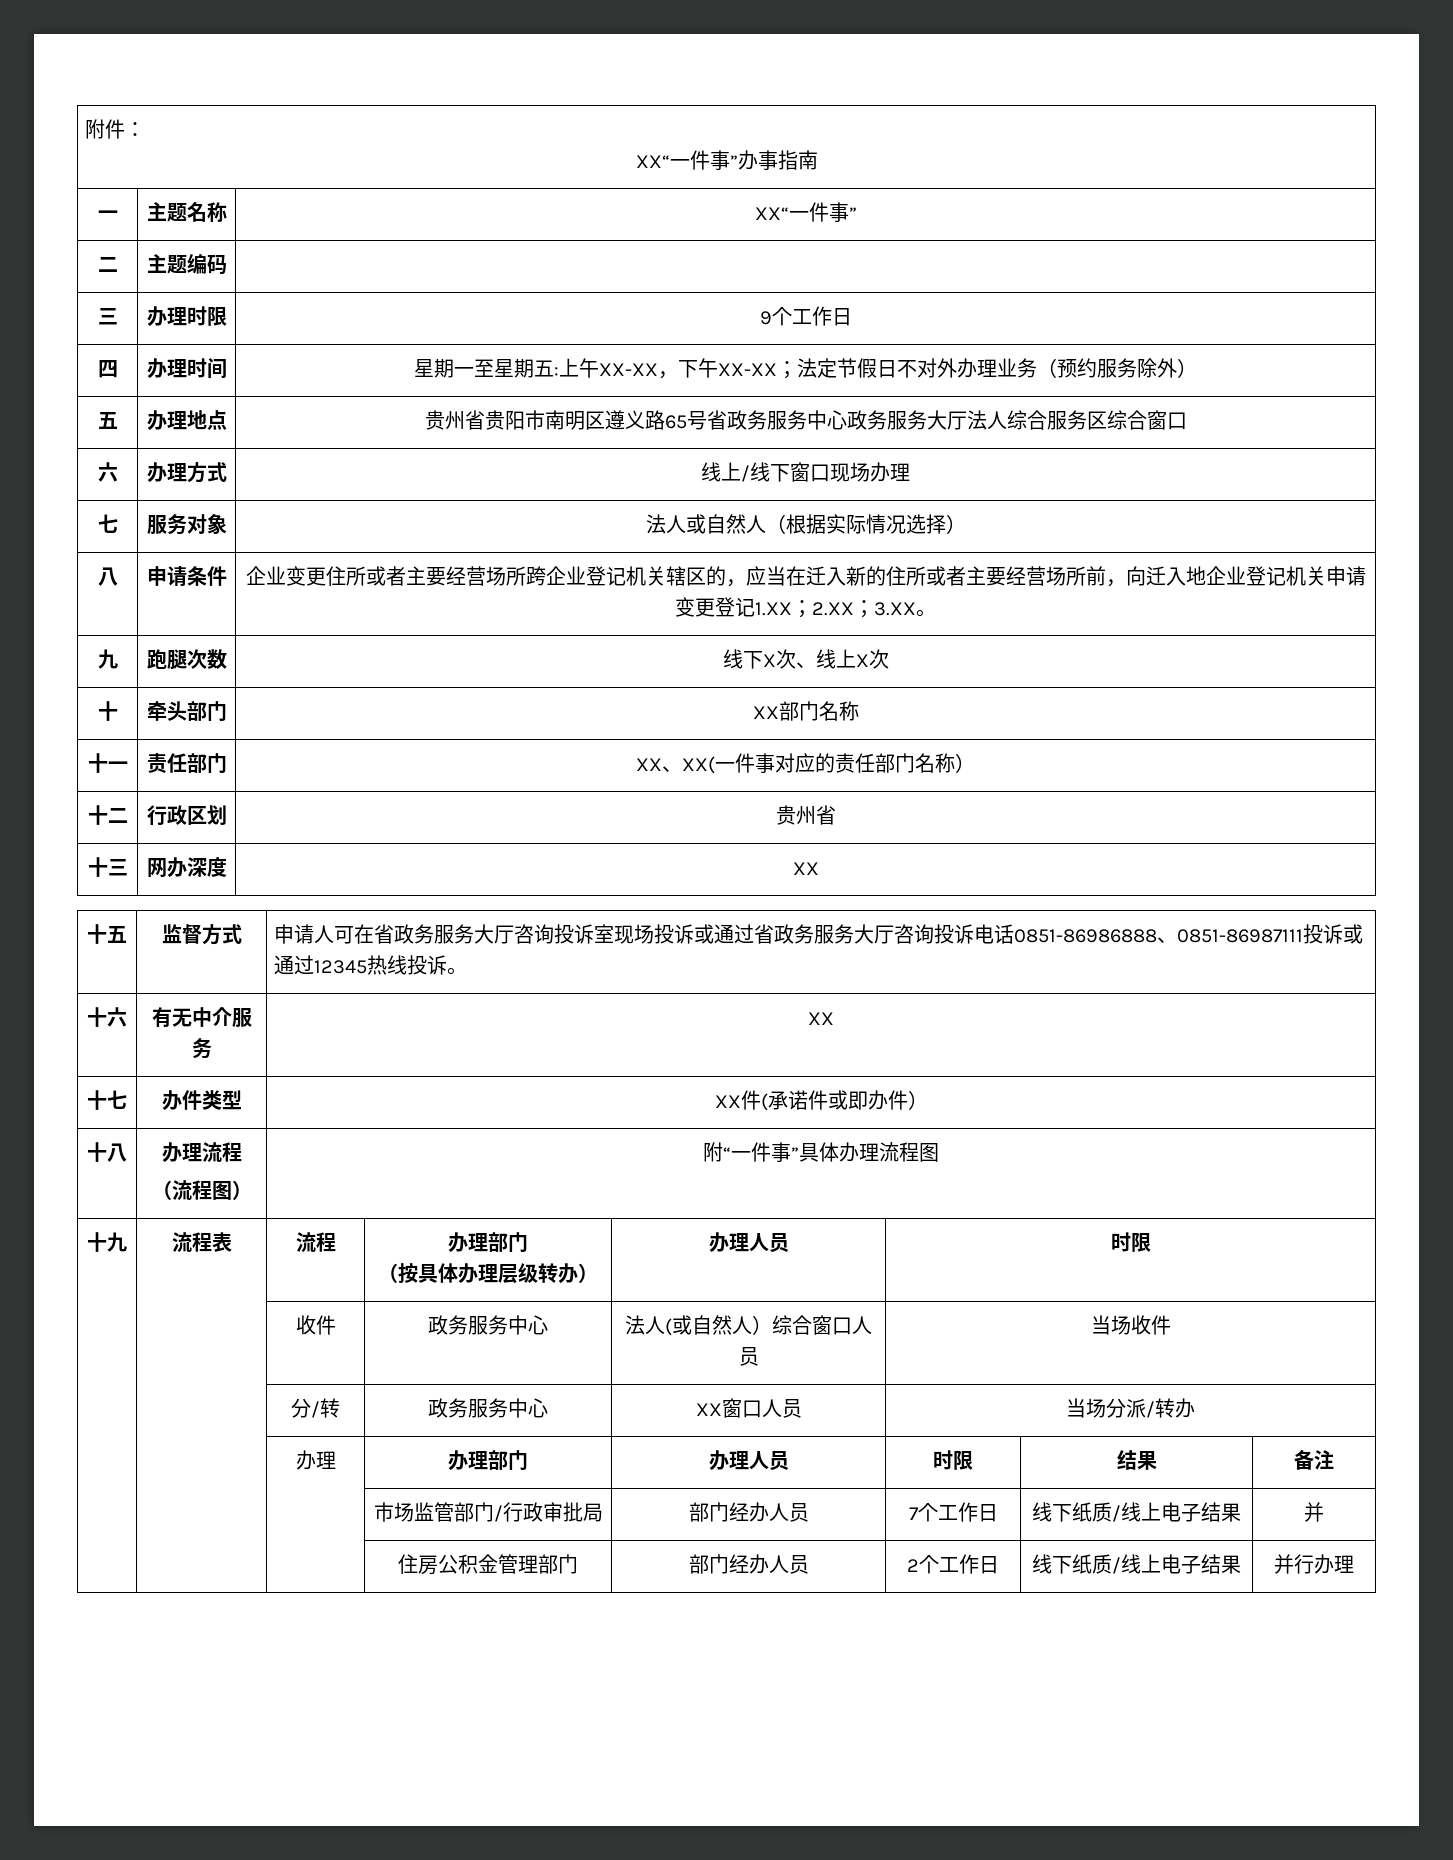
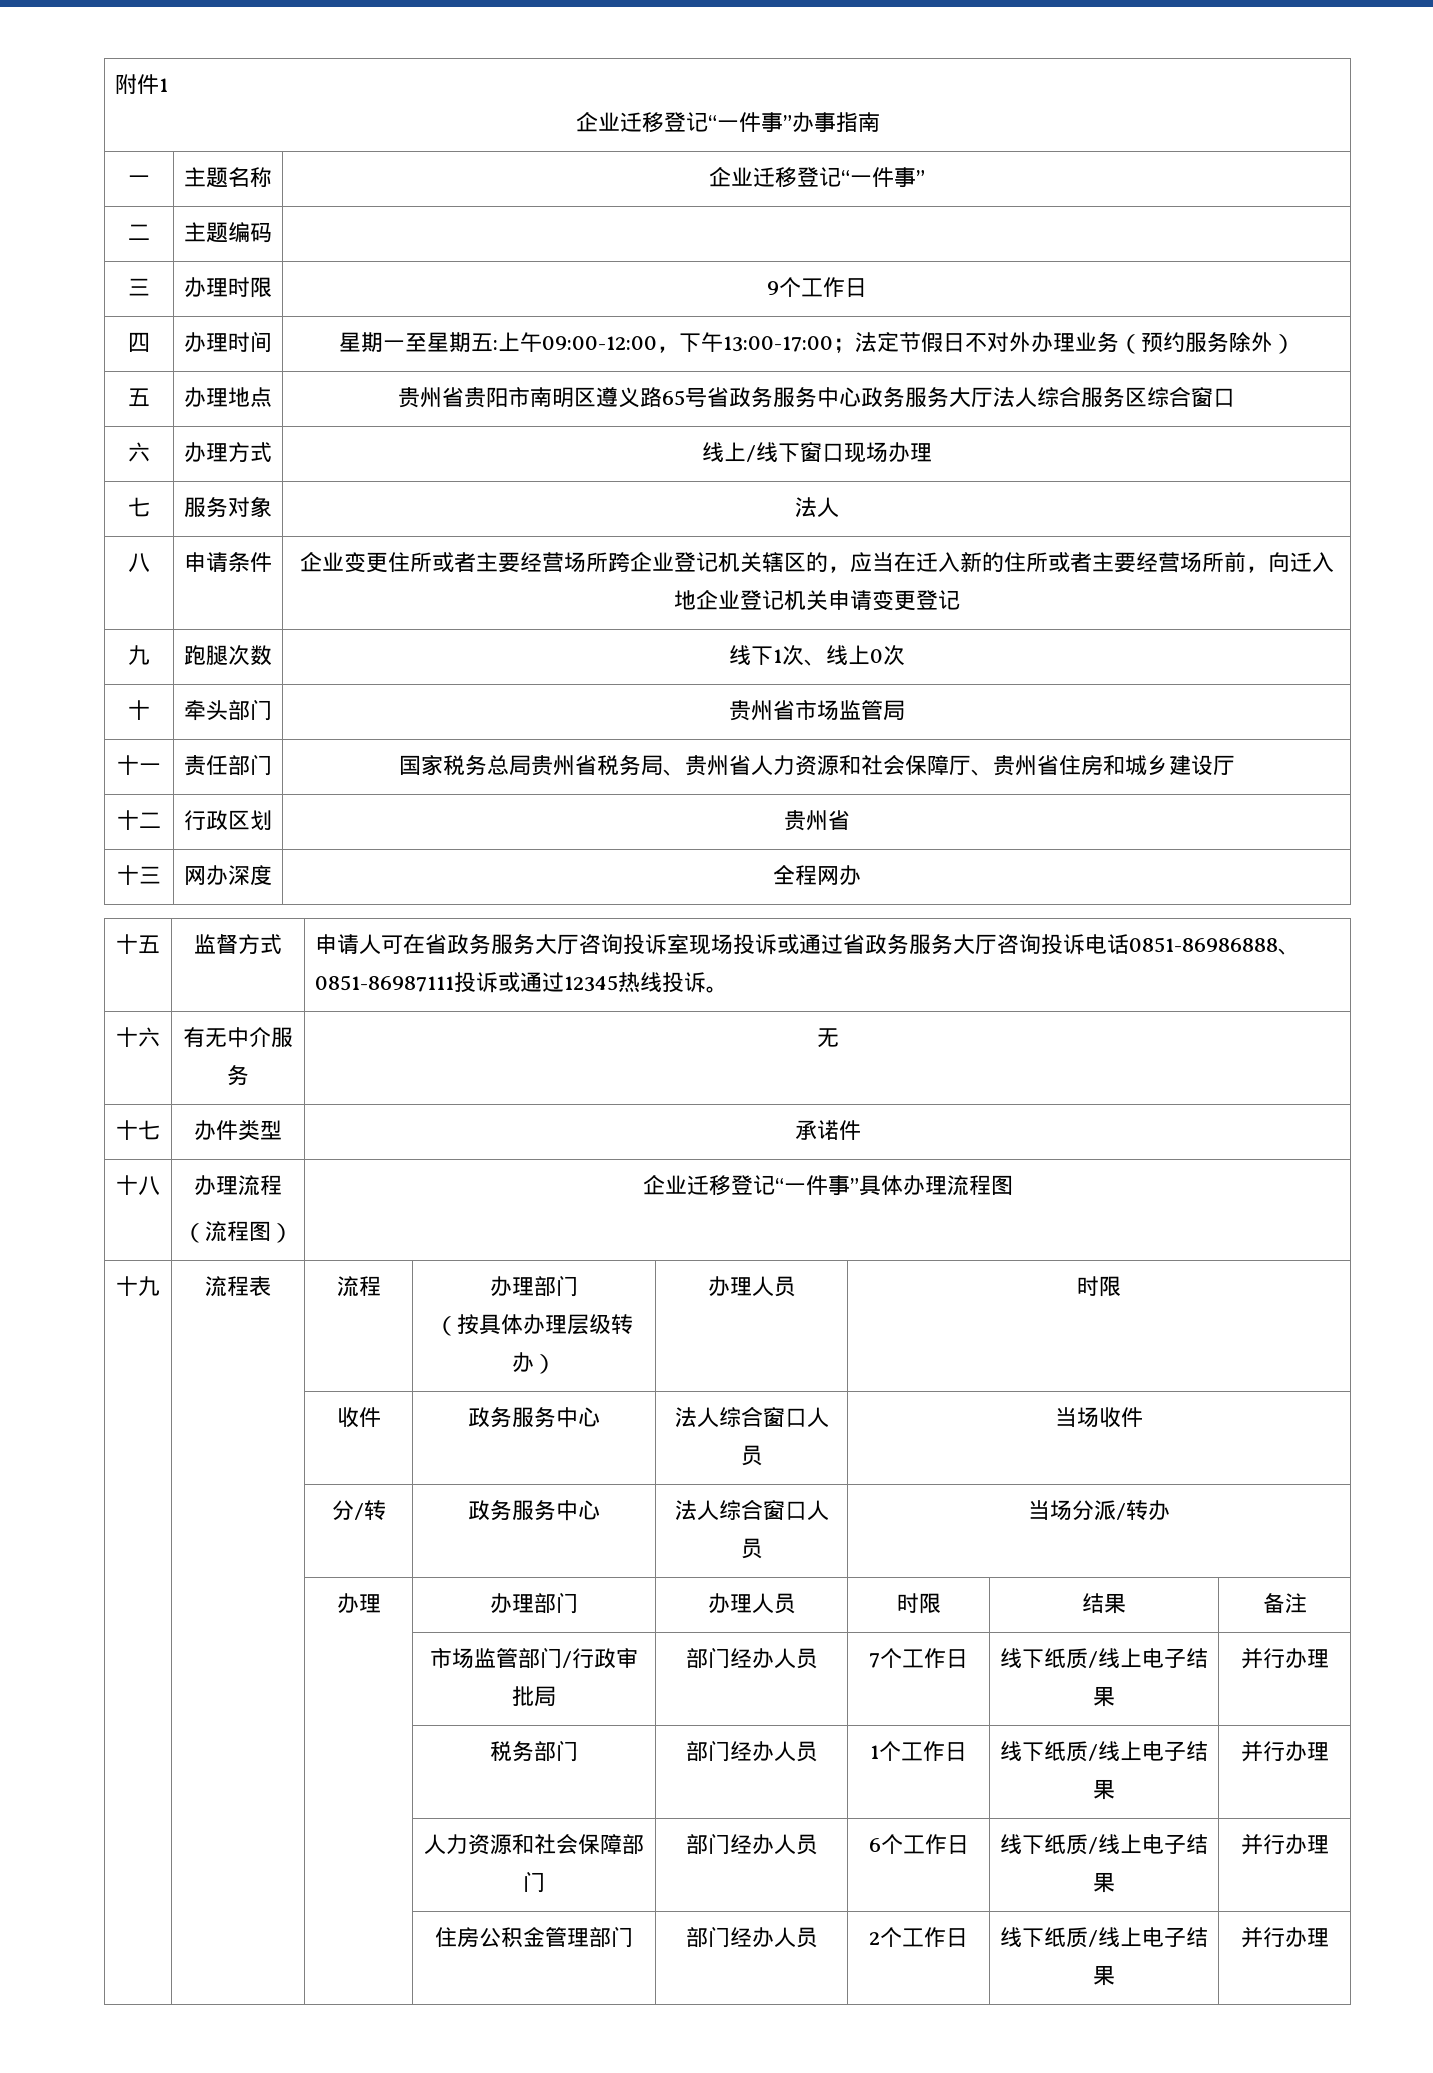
[125,122,146,137] [635,155,670,168] ： // XX“ -> [158,78,168,92] [575,112,717,133] 1 // 企业迁移登记“
[754,207,789,220] XX“ -> [708,167,850,188] 企业迁移登记“
[599,358,777,379] XX-XX，下午XX-XX -> [541,332,833,353] 09:00-12:00，下午13:00-17:00
[685,514,966,534] 或自然人（根据实际情况选择） -> (839, 507) none
[755,600,936,618] 1.XX；2.XX；3.XX。 -> (960, 600) none
[762,654,776,667] X -> [772,649,782,663] 1
[855,654,869,667] X -> [869,649,883,663] 0
[752,701,859,721] XX部门名称 -> [728,700,905,721] 贵州省市场监管局
[636,753,975,774] XX、XX(一件事对应的责任部门名称） -> [398,755,1235,776] 国家税务总局贵州省税务局、贵州省人力资源和社会保障厅、贵州省住房和城乡建设厅
[792,862,819,875] XX -> [772,865,861,885] 全程网办
[808,1012,834,1025] XX -> [816,1028,839,1048] 无
[714,1090,768,1111] XX件( -> (282, 1130) none
[827,1090,928,1110] 或即办件） -> (861, 1130) none
[703,1142,723,1162] 附 -> [642,1175,775,1196] 企业迁移登记
[665,1315,772,1336] (或自然人） -> (719, 1417) none
[695,1403,722,1416] XX -> [674,1499,763,1520] 法人综合
(1324, 1512) none -> [1262,1648,1329,1669] [490,1740,578,1762] [685,1740,818,1762] [870,1741,967,1761] [1000,1741,1208,1762] [1093,1779,1115,1800] [1240,1741,1329,1762] [424,1834,644,1855] [523,1871,545,1893] [685,1833,818,1855] [868,1834,969,1854] [1000,1834,1208,1855] [1093,1872,1115,1893] [1240,1834,1329,1855] 行办理 // | | | 税务部门 | 部门经办人员 | 1个工作日 | 线下纸质/线上电子结果 | 并行办理 // | | | 人力资源和社会保障部门 | 部门经办人员 | 6个工作日 | 线下纸质/线上电子结果 | 并行办理

